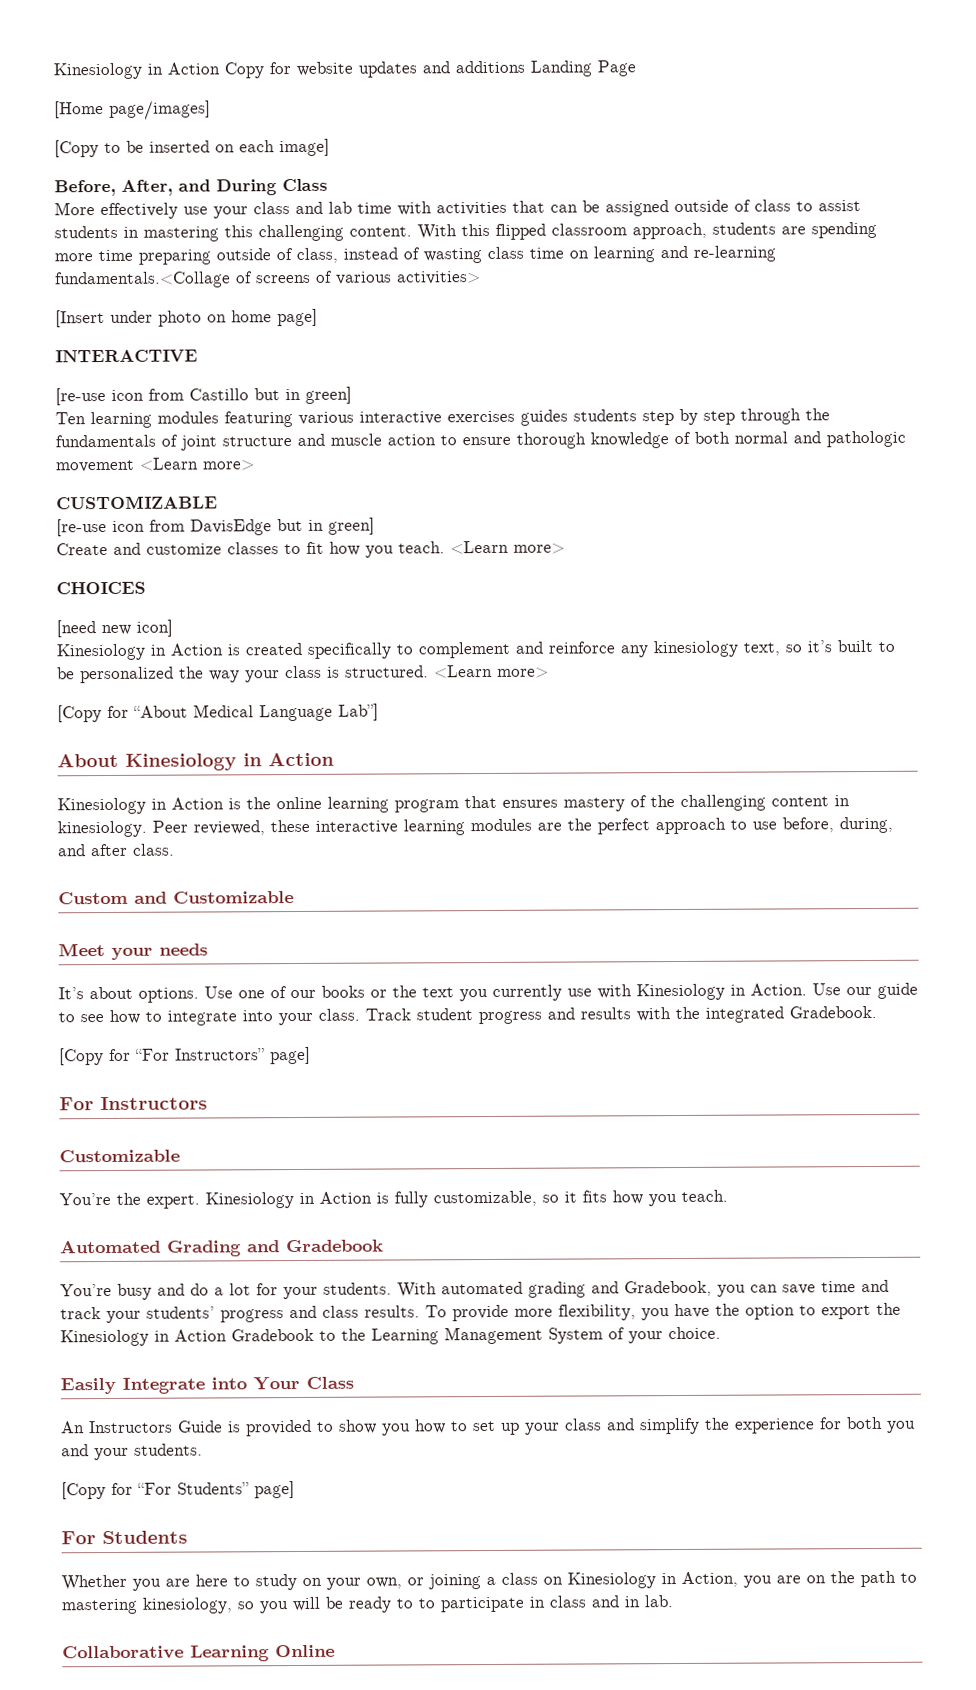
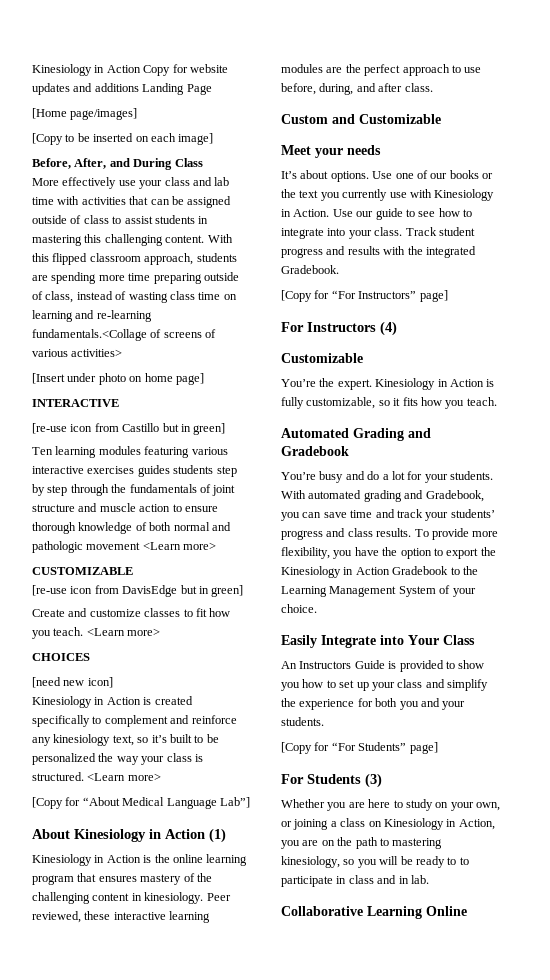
(334, 759) none -> [209,828,226,843] (1)
(208, 1103) none -> [380,321,397,336] (4)
(188, 1537) none -> [365,773,382,788] (3)

